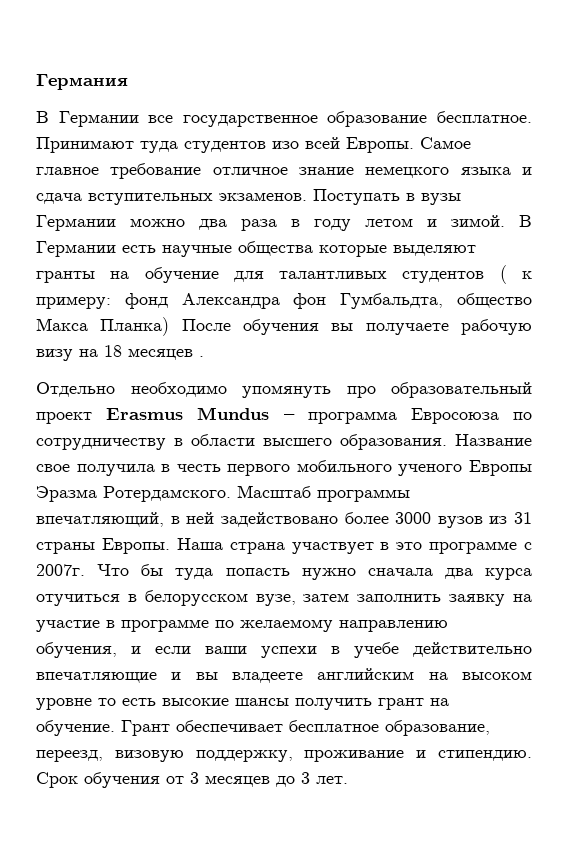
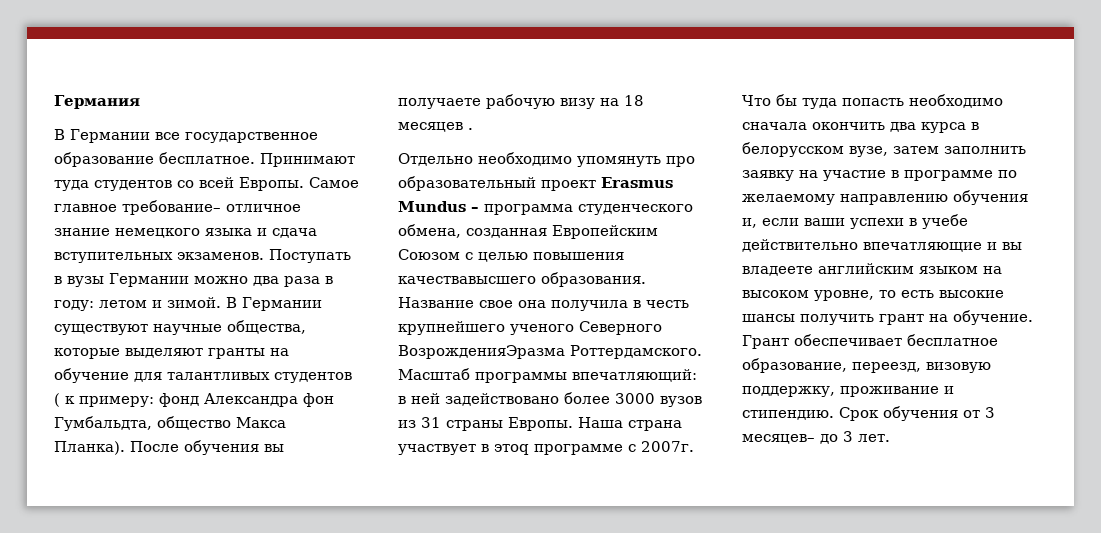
[272,141,299,149] изо -> [177,180,194,188] со
[110,163,202,179] требование -> [122,200,221,215] требование–
[314,219,351,231] году -> [54,300,94,311] году:
[122,241,313,257] есть научные общества -> [54,320,306,335] существуют научные общества,
[100,317,170,336] Планка) -> [54,441,125,455] Планка).
[410,408,532,424] [36,434,332,450] Евросоюза по сотрудничеству в области высшего -> [578,204,693,215] [398,224,658,239] [398,249,624,262] [398,276,536,284] студенческого обмена, созданная Европейским Союзом с целью повышения качествавысшего
(70, 468) none -> [518,300,546,308] она
[227,460,532,476] [36,486,231,502] первого мобильного ученого Европы Эразма Ротердамского. -> [398,321,662,335] [398,345,702,359] крупнейшего ученого Северного ВозрожденияЭразма Роттердамского.
[36,512,164,527] впечатляющий, -> [572,369,697,382] впечатляющий:
[396,542,423,550] это -> [494,444,529,455] этоq
[301,568,433,580] нужно сначала -> [909,94,1003,108] [742,122,885,130] необходимо сначала окончить
[36,594,120,606] отучиться -> (966, 127) none
[36,642,141,658] обучения, и -> [953,190,1028,205] [742,218,757,228] обучения и,
(415, 674) none -> [919,266,978,274] языком
[36,698,92,710] уровне -> [814,290,874,301] уровне,
[205,775,270,787] месяцев -> [742,434,815,444] месяцев–

